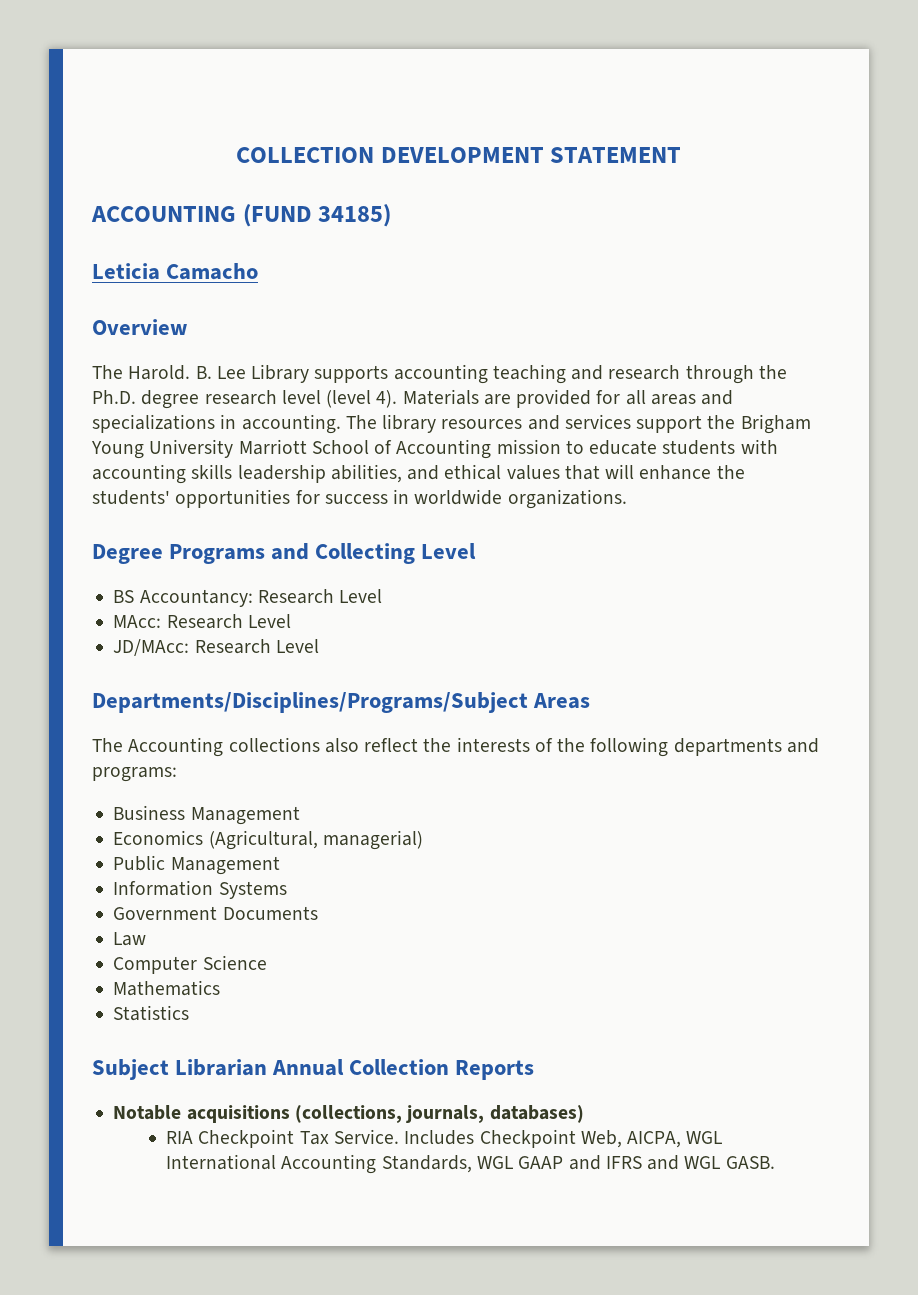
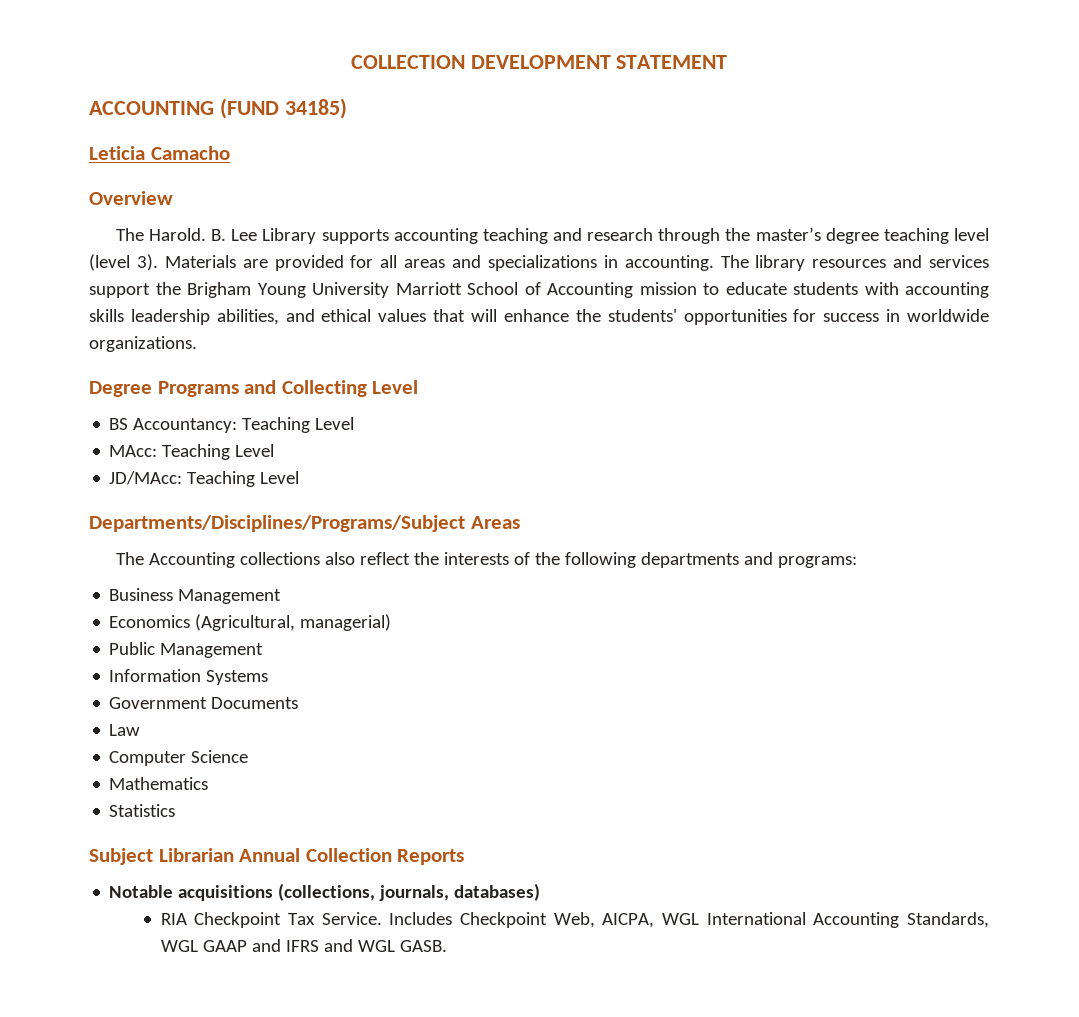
[92,390,277,409] Ph.D. degree research -> [755,227,949,244] master’s degree teaching
[376,390,398,408] 4). -> [136,254,158,271] 3).
[257,589,334,604] Research -> [242,417,311,433] Teaching
[166,614,243,629] Research -> [162,444,231,460] Teaching
[194,639,271,654] Research -> [187,471,256,487] Teaching

